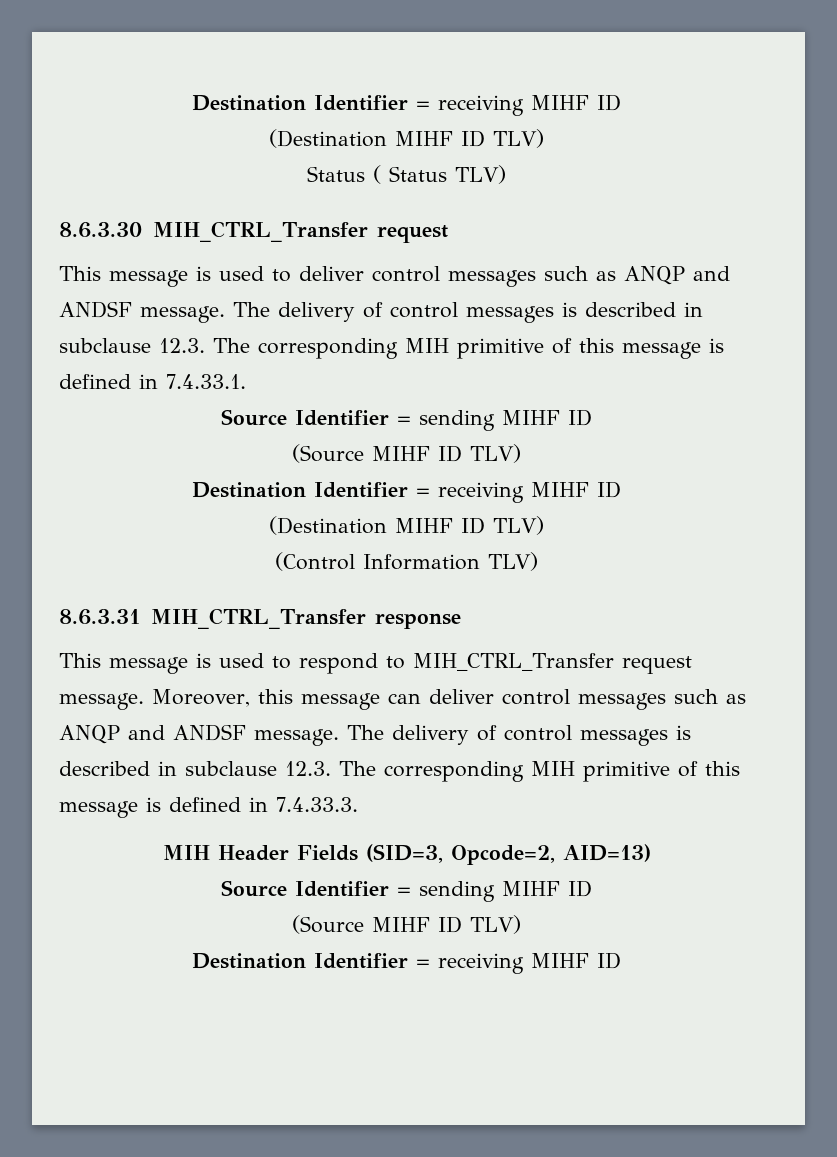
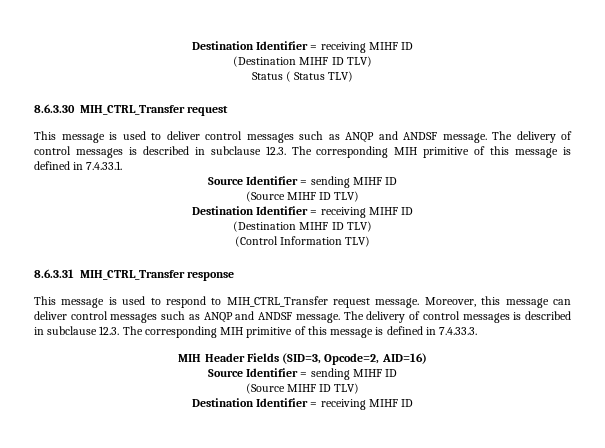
[562,844,651,862] AID=13) -> [381,353,427,364] AID=16)

